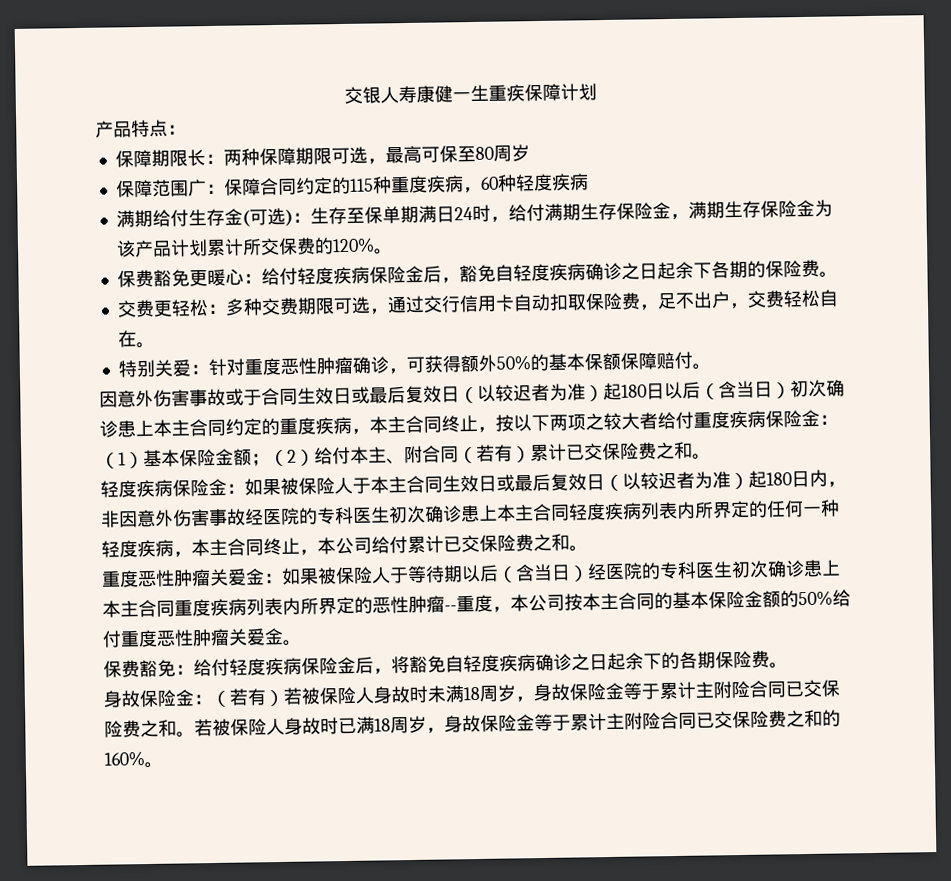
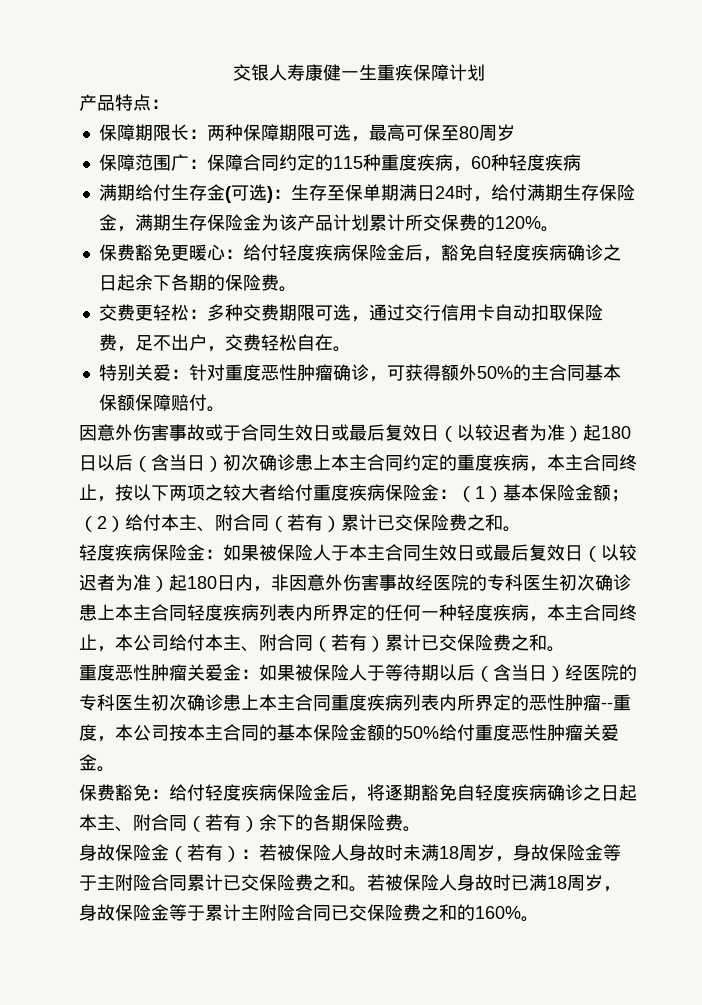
(549, 362) none -> [530,364,585,381] 主合同
(408, 545) none -> [205,634,385,652] 本主、附合同（若有）
[409,652,626,674] 豁免自轻度疾病确诊之日起 -> [385,784,637,801] [79,814,259,832] 逐期豁免自轻度疾病确诊之日起本主、附合同（若有）
[193,688,285,708] ：（若有） -> [169,844,259,862] （若有）：
[659,680,786,700] 累计主附险合同 -> [97,874,223,891] 主附险合同累计

